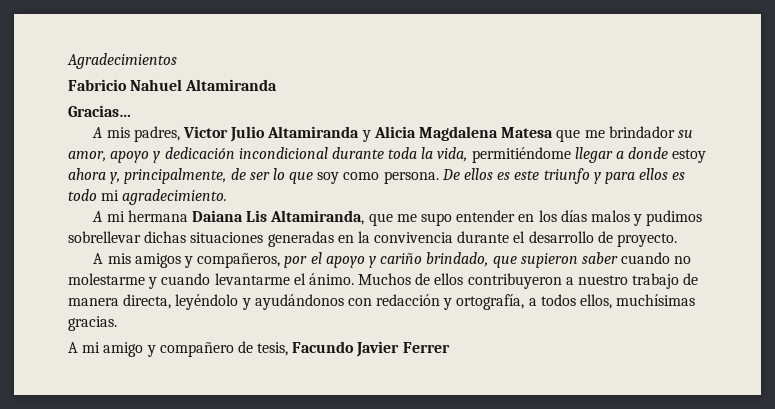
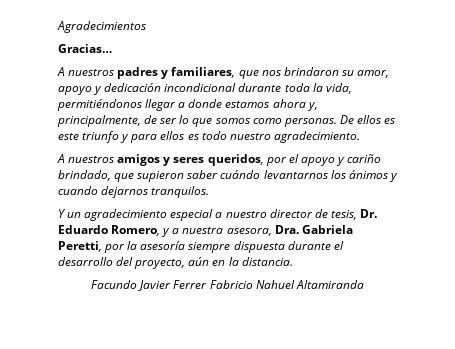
[68,79,278,91] // Fabricio Nahuel Altamiranda -> (146, 27) none
[106,126,675,142] mis padres, Victor Julio Altamiranda y Alicia Magdalena Matesa que me brindador -> [68,67,339,79] nuestros padres y familiares, que nos brindaron
[471,147,571,163] permitiéndome -> [57,99,142,111] permitiéndonos
[672,149,707,163] estoy -> [225,101,270,108] estamos
[317,171,439,184] soy como persona. -> [215,118,337,127] somos como personas.
[101,190,120,201] mi -> [229,133,271,140] nuestro
[106,210,703,226] [68,231,678,247] [93,253,281,268] mi hermana Daiana Lis Altamiranda, que me supo entender en los días malos y pudimos sobrellevar dichas situaciones generadas en la convivencia durante el desarrollo de proyecto. // A mis amigos y compañeros, -> [68,154,264,166] nuestros amigos y seres queridos,
[621,252,692,264] [68,273,699,289] [68,294,696,310] [68,316,117,331] [68,341,450,357] cuando no molestarme y cuando levantarme el ánimo. Muchos de ellos contribuyeron a nuestro trabajo de manera directa, leyéndolo y ayudándonos con redacción y ortografía, a todos ellos, muchísimas gracias. // A mi amigo y compañero de tesis, Facundo Javier Ferrer -> [220,170,398,182] [58,186,210,198] [58,209,377,221] [58,225,353,237] [58,241,344,253] [58,257,293,269] [91,280,364,291] cuándo levantarnos los ánimos y cuando dejarnos tranquilos. // Y un agradecimiento especial a nuestro director de tesis, Dr. Eduardo Romero, y a nuestra asesora, Dra. Gabriela Peretti, por la asesoría siempre dispuesta durante el desarrollo del proyecto, aún en la distancia. // Facundo Javier Ferrer Fabricio Nahuel Altamiranda

